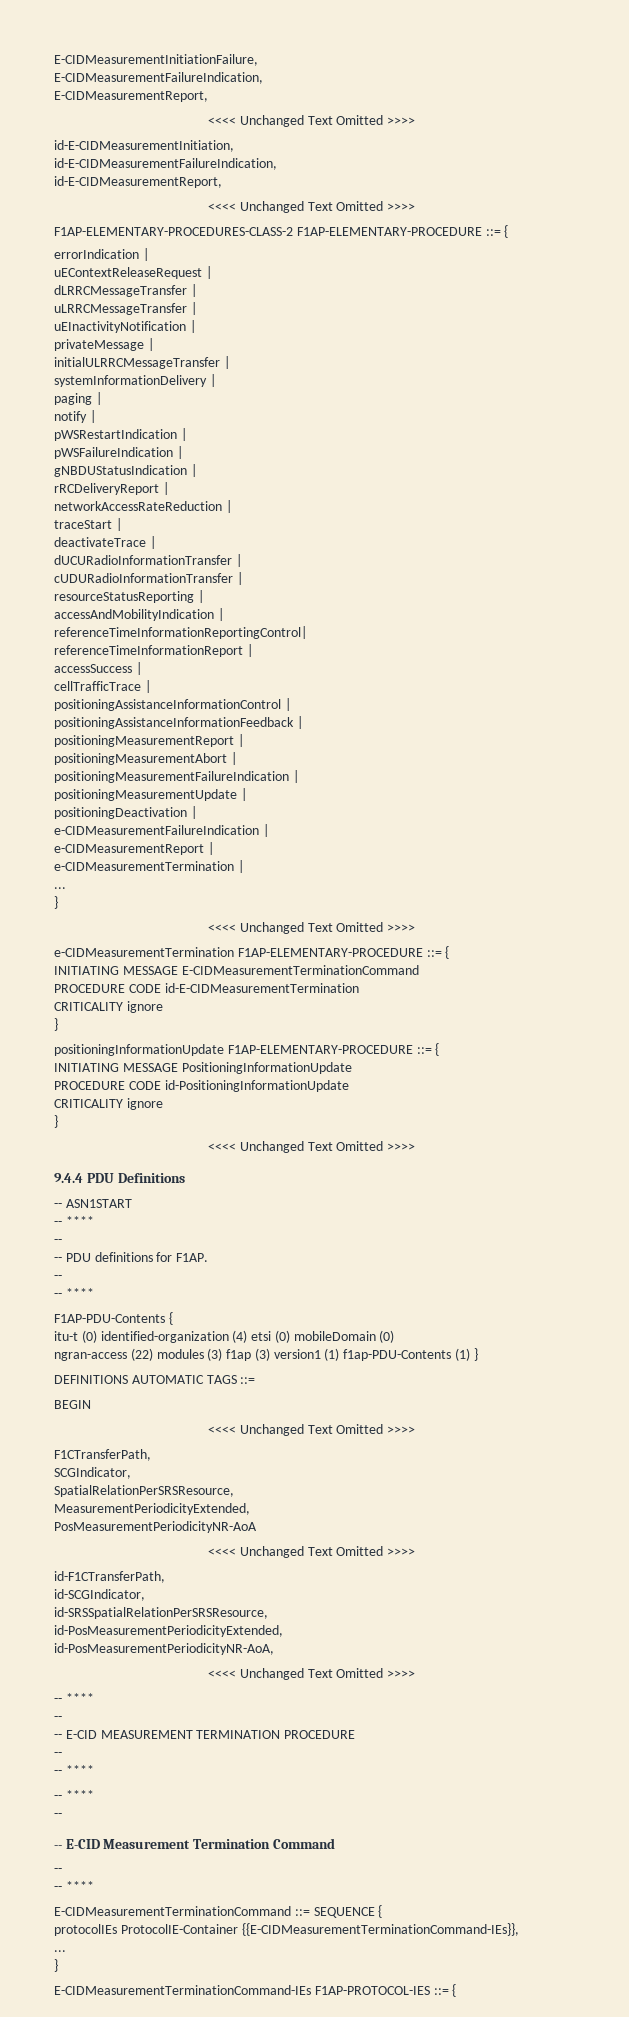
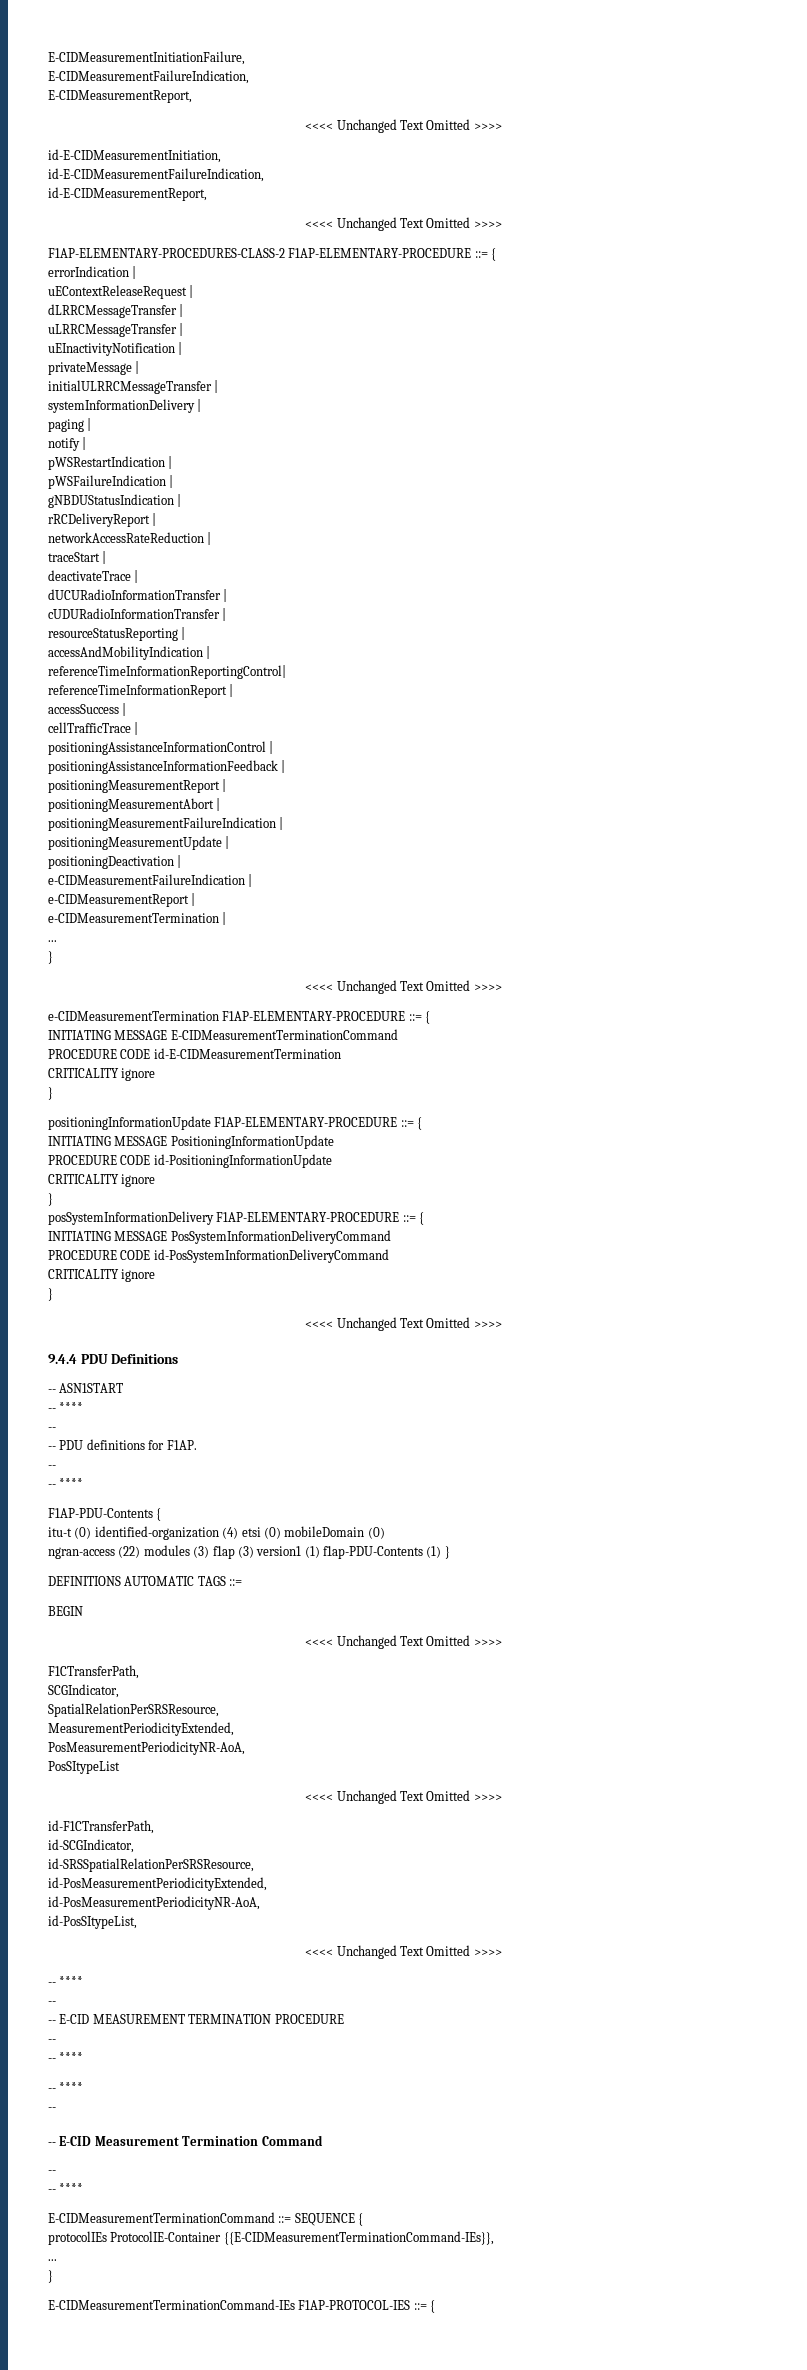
(58, 1121) none -> [48,1211,425,1225] [48,1230,391,1244] [48,1249,389,1263] [48,1269,156,1282] [48,1288,53,1301] // posSystemInformationDelivery F1AP-ELEMENTARY-PROCEDURE ::= { // INITIATING MESSAGE PosSystemInformationDeliveryCommand // PROCEDURE CODE id-PosSystemInformationDeliveryCommand // CRITICALITY ignore // }
[54,1521,257,1533] PosMeasurementPeriodicityNR-AoA -> [48,1741,245,1755] [48,1761,120,1774] PosMeasurementPeriodicityNR-AoA, // PosSItypeList
(274, 1649) none -> [48,1915,137,1929] // id-PosSItypeList,

